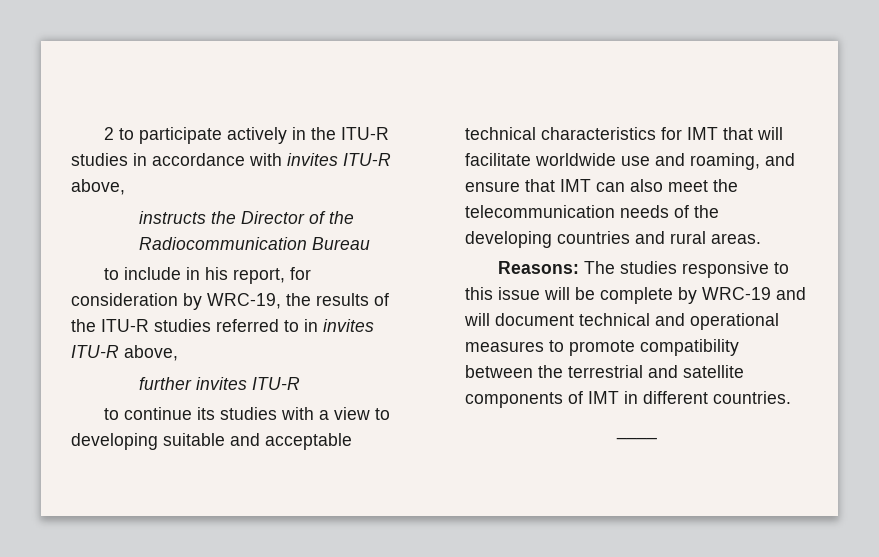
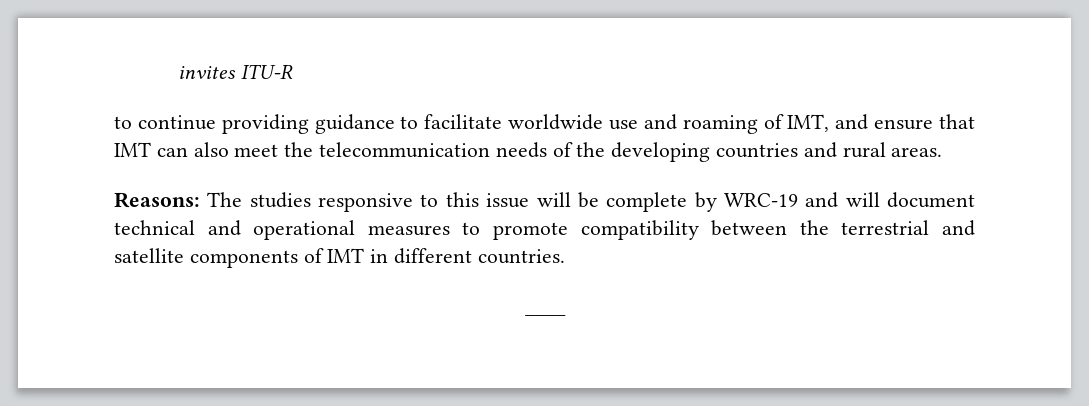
[104,127,390,144] [71,153,391,166] [71,179,125,195] [139,211,355,224] [139,237,371,250] [104,267,312,284] [71,293,389,310] [71,319,374,332] [71,345,178,361] [139,377,301,390] [104,407,391,420] [71,433,352,450] [465,127,783,140] 2 to participate actively in the ITU-R studies in accordance with invites ITU-R above, // instructs the Director of the Radiocommunication Bureau // to include in his report, for consideration by WRC-19, the results of the ITU-R studies referred to in invites ITU-R above, // further invites ITU-R // to continue its studies with a view to developing suitable and acceptable technical characteristics for IMT that will -> [178,64,294,79] [114,114,419,134] invites ITU-R // to continue providing guidance to
[690,153,760,170] roaming, -> [682,114,830,134] roaming of IMT,

